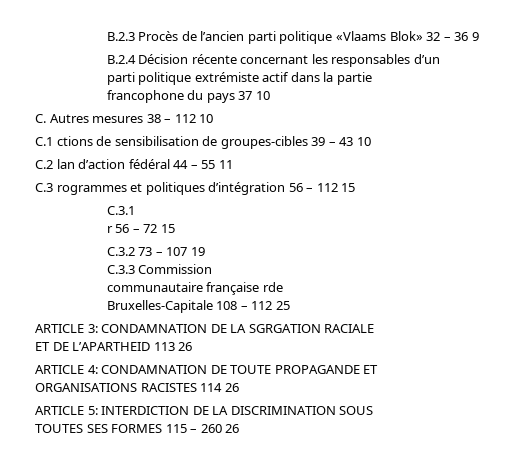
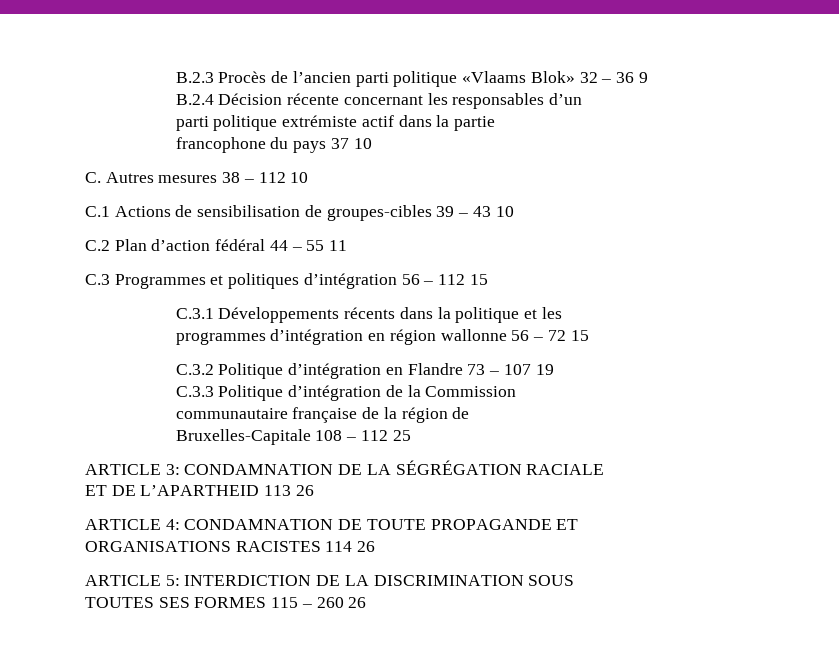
[56,136,93,146] ctions -> [114,206,171,217] Actions
[56,159,75,169] lan -> [114,239,147,251] Plan
[56,185,127,195] rogrammes -> [114,274,206,289] Programmes
[106,226,113,233] // r -> [218,307,562,323] [175,329,507,345] Développements récents dans la politique et les // programmes d’intégration en région wallonne
(135, 251) none -> [218,363,463,379] Politique d’intégration en Flandre
(135, 269) none -> [218,385,421,401] Politique d’intégration de la
[262,282,283,292] rde -> [362,407,470,423] de la région de
[248,324,321,333] SGRGATION -> [395,460,522,475] SÉGRÉGATION

